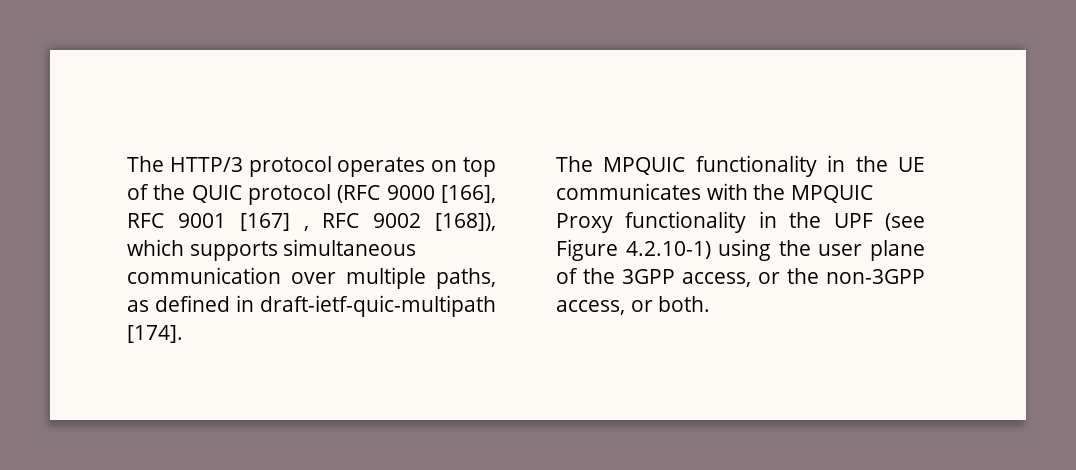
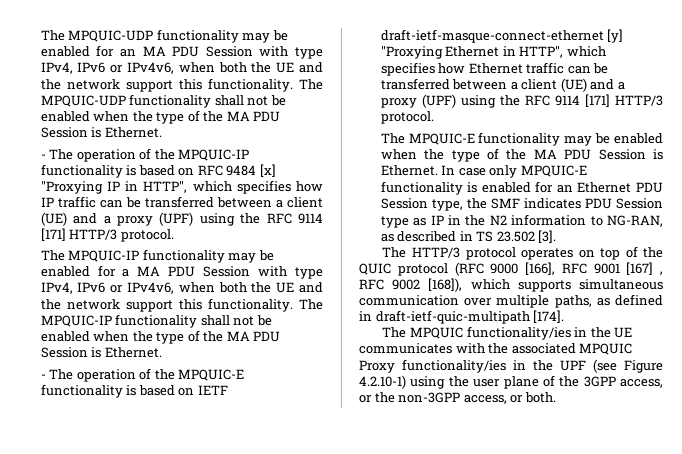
[127,156,164,172] The -> [40,29,288,43] [40,45,323,59] [40,62,323,74] [40,78,323,92] [40,94,286,108] [40,110,281,124] [40,127,162,138] [40,148,250,162] [40,164,276,178] [40,180,323,194] [40,196,323,208] [40,212,323,226] [40,228,174,242] [40,249,274,263] [40,265,323,279] [40,282,323,294] [40,298,323,312] [40,314,272,328] [40,330,281,344] [40,347,162,358] [40,368,245,382] [40,384,228,398] [380,29,624,43] [380,46,606,59] [380,62,609,76] [380,78,625,92] [380,94,663,108] [380,111,434,124] [380,132,663,146] [380,148,663,162] [380,165,587,178] [380,181,663,195] [380,198,663,211] [380,214,663,228] [380,230,557,243] [382,247,407,258] The MPQUIC-UDP functionality may be enabled for an MA PDU Session with type IPv4, IPv6 or IPv4v6, when both the UE and the network support this functionality. The MPQUIC-UDP functionality shall not be enabled when the type of the MA PDU Session is Ethernet. // - The operation of the MPQUIC-IP functionality is based on RFC 9484 [x] "Proxying IP in HTTP", which specifies how IP traffic can be transferred between a client (UE) and a proxy (UPF) using the RFC 9114 [171] HTTP/3 protocol. // The MPQUIC-IP functionality may be enabled for a MA PDU Session with type IPv4, IPv6 or IPv4v6, when both the UE and the network support this functionality. The MPQUIC-IP functionality shall not be enabled when the type of the MA PDU Session is Ethernet. // - The operation of the MPQUIC-E functionality is based on IETF draft-ietf-masque-connect-ethernet [y] "Proxying Ethernet in HTTP", which specifies how Ethernet traffic can be transferred between a client (UE) and a proxy (UPF) using the RFC 9114 [171] HTTP/3 protocol. // The MPQUIC-E functionality may be enabled when the type of the MA PDU Session is Ethernet. In case only MPQUIC-E functionality is enabled for an Ethernet PDU Session type, the SMF indicates PDU Session type as IP in the N2 information to NG-RAN, as described in TS 23.502 [3]. // The
[695,155,817,177] functionality -> [466,326,571,340] functionality/ies
(786, 192) none -> [511,343,576,354] associated
[625,211,747,233] functionality -> [402,359,506,373] functionality/ies

